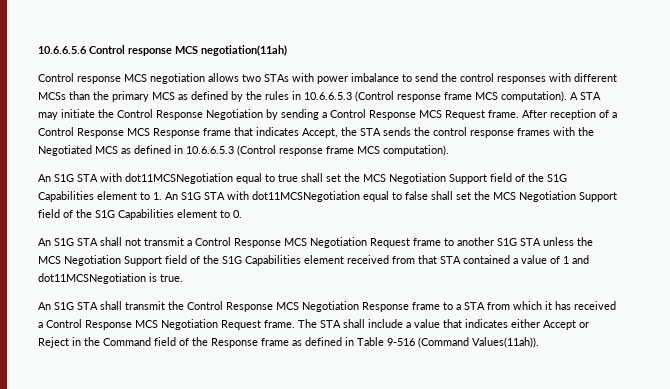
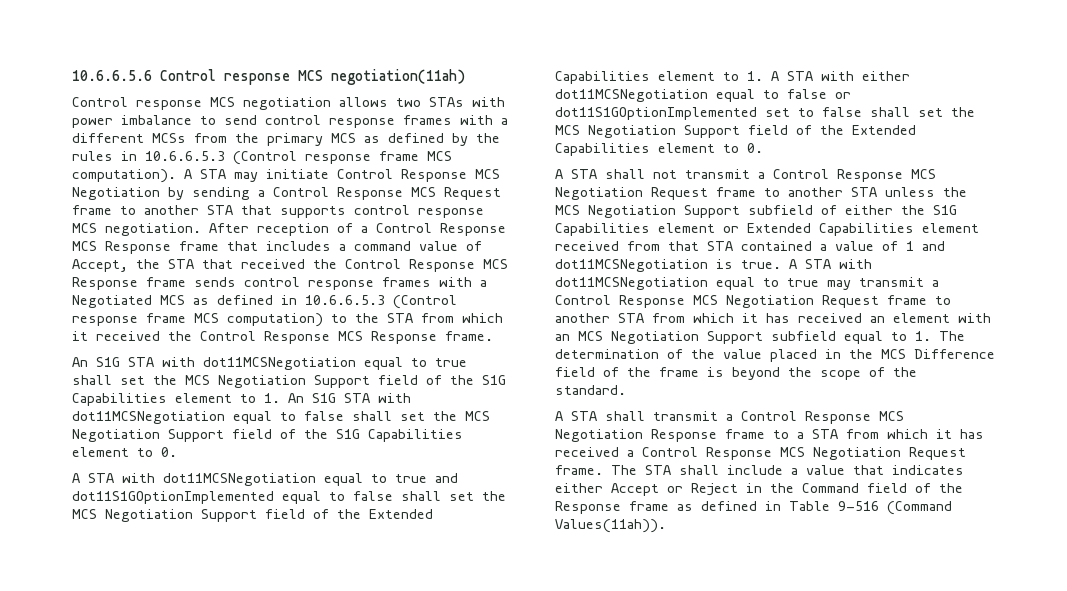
[441,73,571,84] the control responses with -> [265,115,508,128] control response frames with a
[69,91,90,100] than -> [194,133,227,143] from
[98,109,203,120] the Control Response -> [337,169,500,182] Control Response MCS
[488,110,519,118] frame. -> [72,205,484,218] [72,223,201,236] frame to another STA that supports control response MCS negotiation.
[256,127,594,138] indicates Accept, the STA sends the control response frames with the -> [266,241,482,251] [72,259,508,272] [72,277,487,290] includes a command value of Accept, the STA that received the Control Response MCS Response frame sends control response frames with a
[383,145,449,156] computation). -> [227,313,503,327] [72,331,493,344] computation) to the STA from which it received the Control Response MCS Response frame.
[38,238,74,246] An S1G -> [72,473,458,486] [72,491,506,504] [72,509,433,522] [555,71,910,84] [555,89,851,102] [555,107,975,120] [555,125,916,138] [555,143,763,156] [555,169,563,179] A STA with dot11MCSNegotiation equal to true and dot11S1GOptionImplemented equal to false shall set the MCS Negotiation Support field of the Extended Capabilities element to 1. A STA with either dot11MCSNegotiation equal to false or dot11S1GOptionImplemented set to false shall set the MCS Negotiation Support field of the Extended Capabilities element to 0. // A
[497,238,517,246] S1G -> (843, 192) none
[165,255,344,266] field of the S1G Capabilities element -> [748,205,957,215] [555,223,979,236] subfield of either the S1G Capabilities element or Extended Capabilities element
[38,302,74,310] // An S1G -> [789,259,872,269] [555,277,939,290] [555,295,951,308] [555,313,991,323] [555,331,965,344] [555,349,995,362] [555,367,917,380] [555,385,626,395] [555,411,563,421] A STA with dot11MCSNegotiation equal to true may transmit a Control Response MCS Negotiation Request frame to another STA from which it has received an element with an MCS Negotiation Support subfield equal to 1. The determination of the value placed in the MCS Difference field of the frame is beyond the scope of the standard. // A
[168,301,184,310] the -> [726,414,733,421] a

